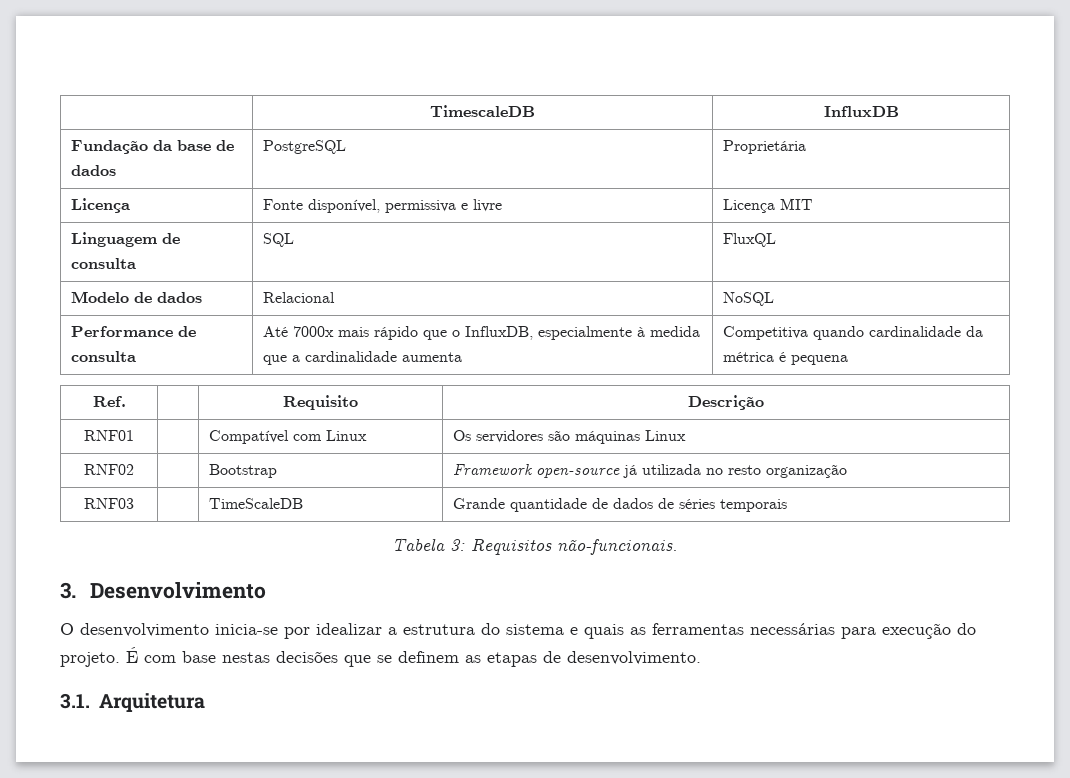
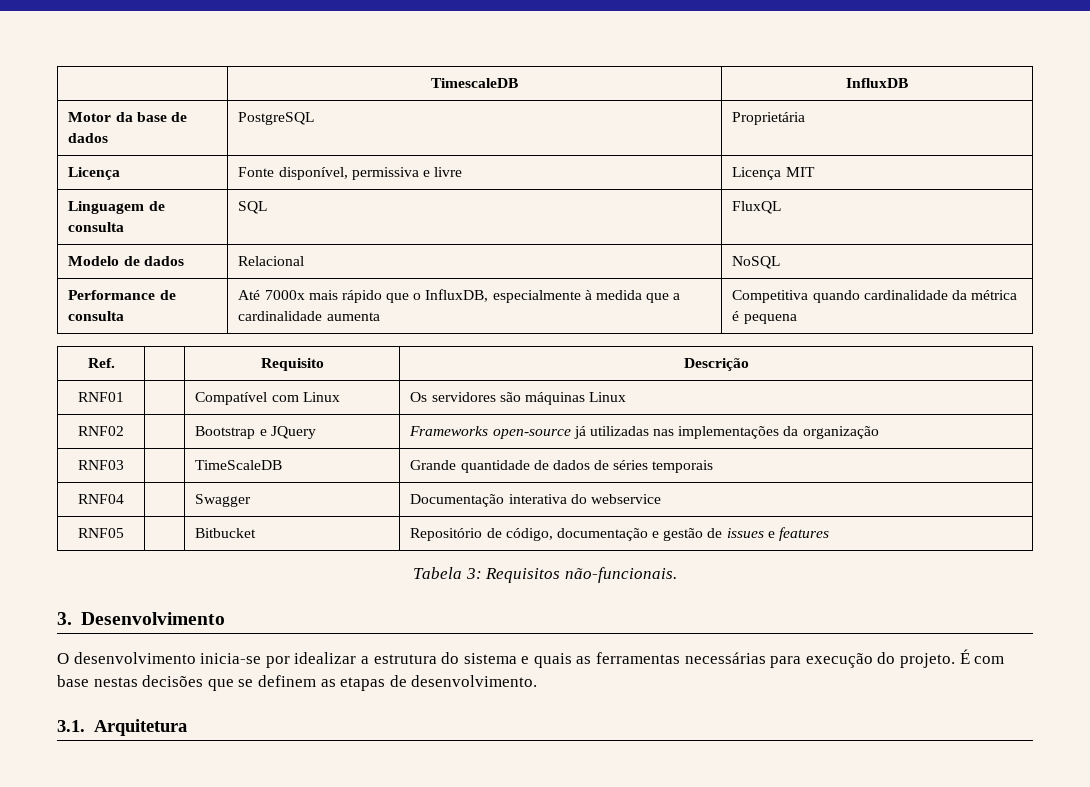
[70,140,148,154] Fundação -> [68,112,112,122] Motor
[452,464,761,478] | Framework open-source já utilizada no resto -> [259,426,316,439] [409,426,799,439] e JQuery | Frameworks open-source já utilizadas nas implementações da
(787, 505) none -> [78,494,124,504] [195,494,252,507] [410,494,661,507] [78,528,124,538] [195,528,257,538] [410,527,829,541] // RNF04 | | Swagger | Documentação interativa do webservice // RNF05 | | Bitbucket | Repositório de código, documentação e gestão de issues e features

